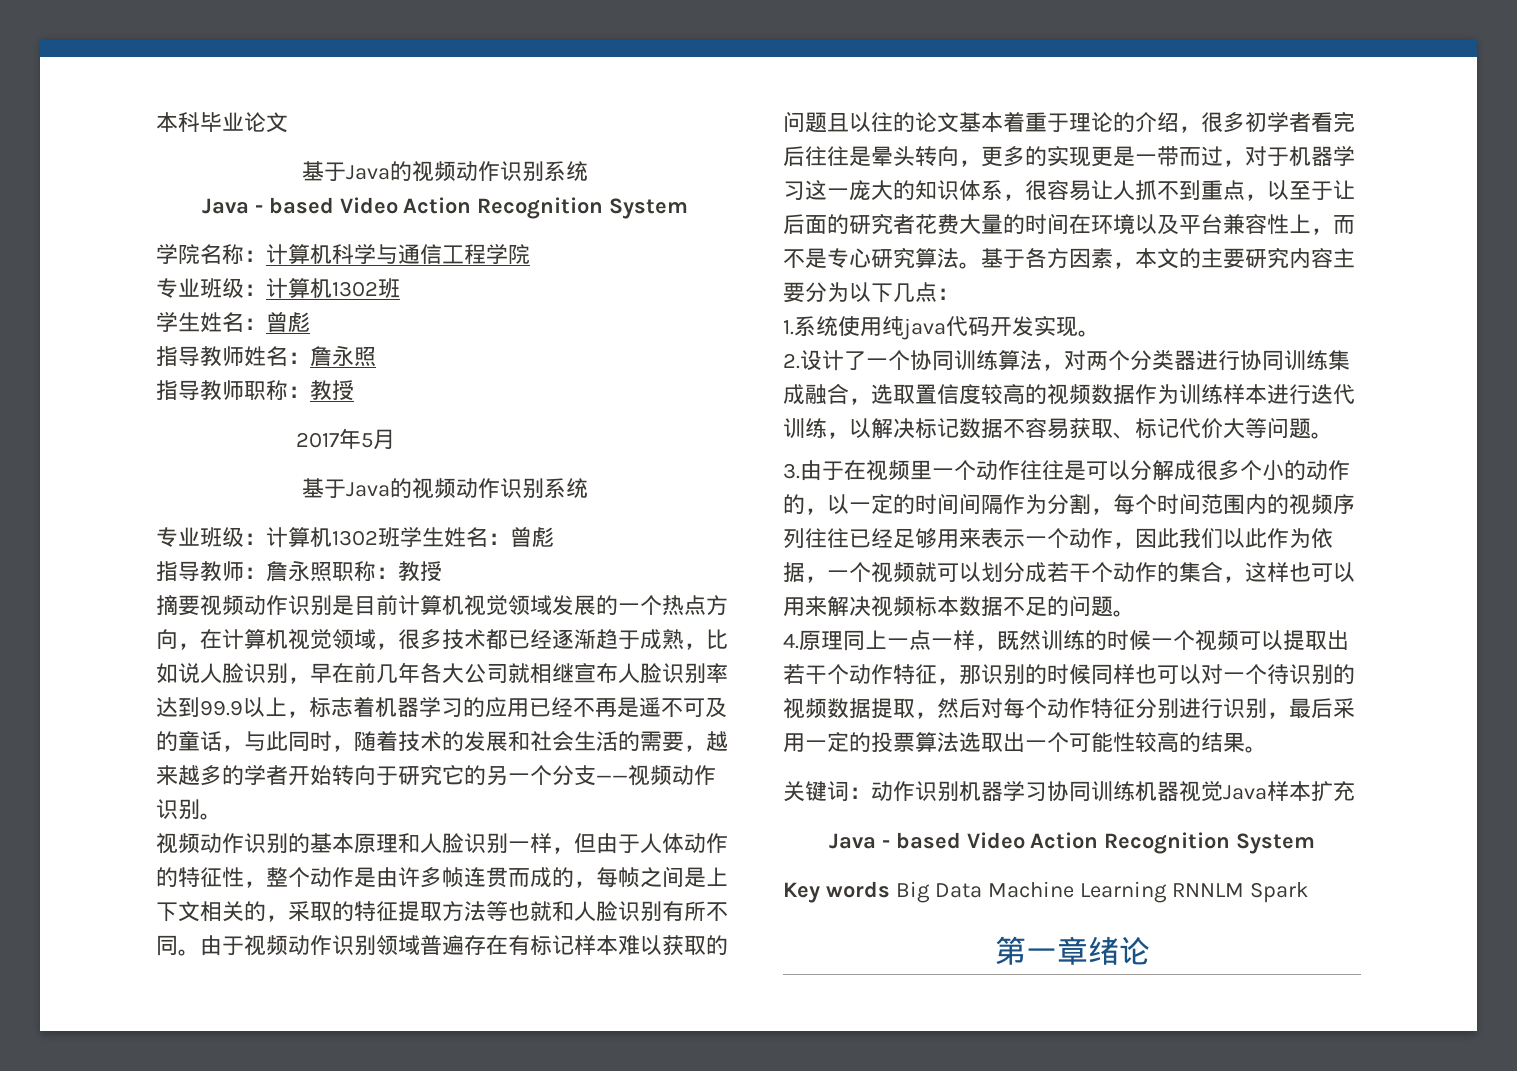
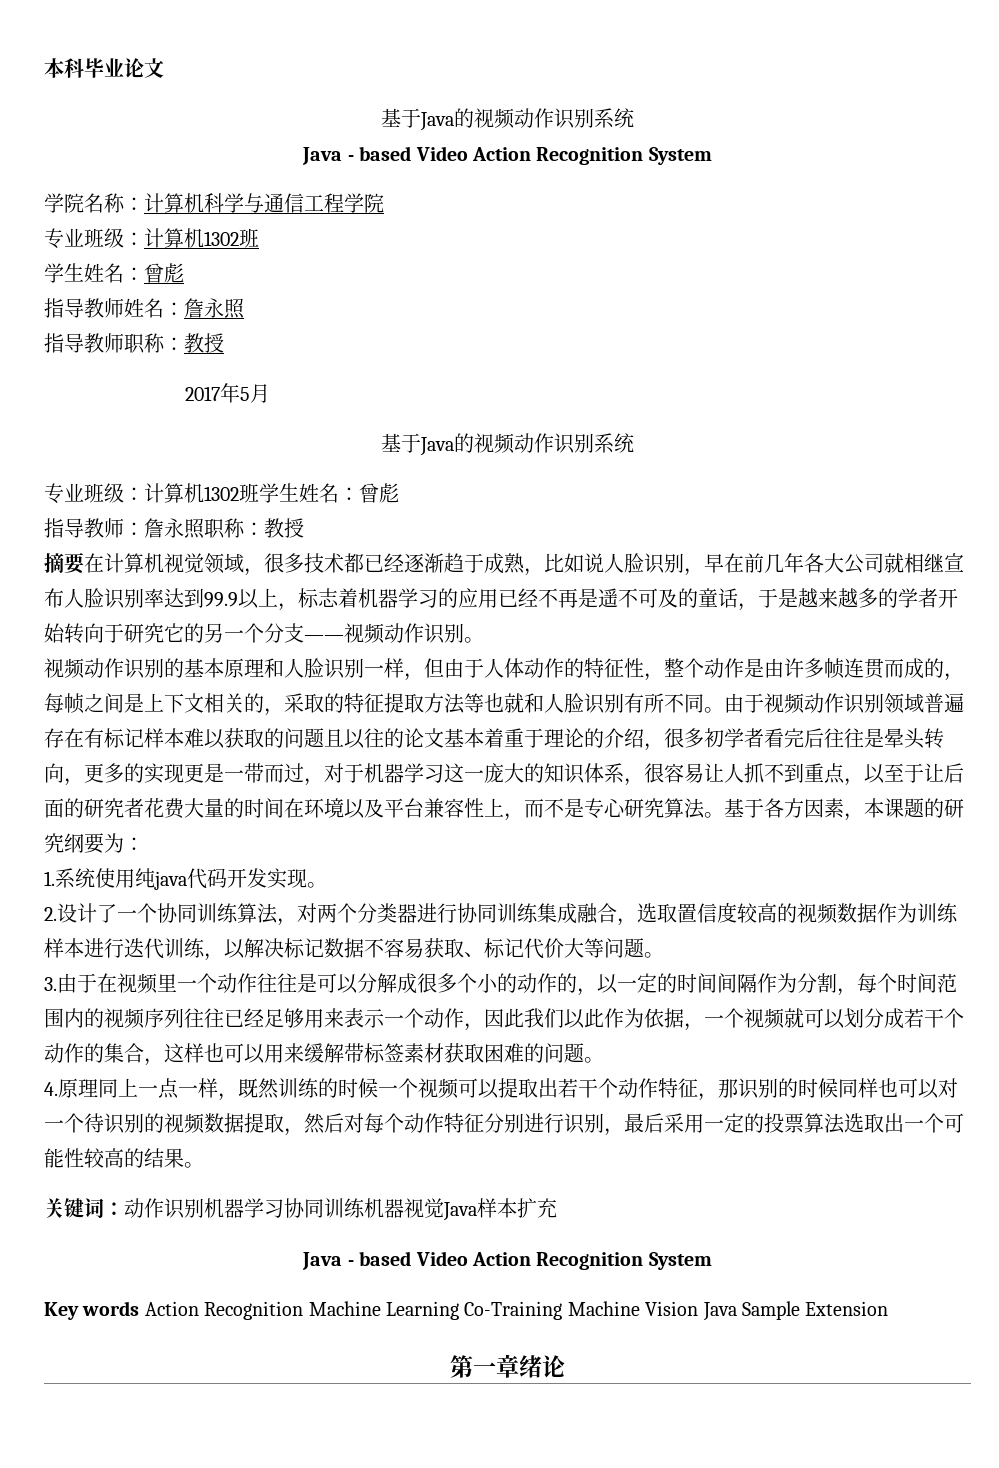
[200,594,728,616] [156,629,200,650] 视频动作识别是目前计算机视觉领域发展的一个热点方向， -> (85, 563) none
[244,731,706,752] 与此同时，随着技术的发展和社会生活的需要， -> [758,588,798,608] 于是
[1157,247,1355,269] [783,282,937,303] 文的主要研究内容主要分为以下几点 -> [884,798,964,818] [44,833,124,854] 课题的研究纲要为
[827,596,1047,617] 解决视频标本数据不足 -> [304,1043,524,1063] 缓解带标签素材获取困难
[895,881,1308,903] Big Data Machine Learning RNNLM Spark -> [144,1301,889,1321] Action Recognition Machine Learning Co-Training Machine Vision Java Sample Extension

